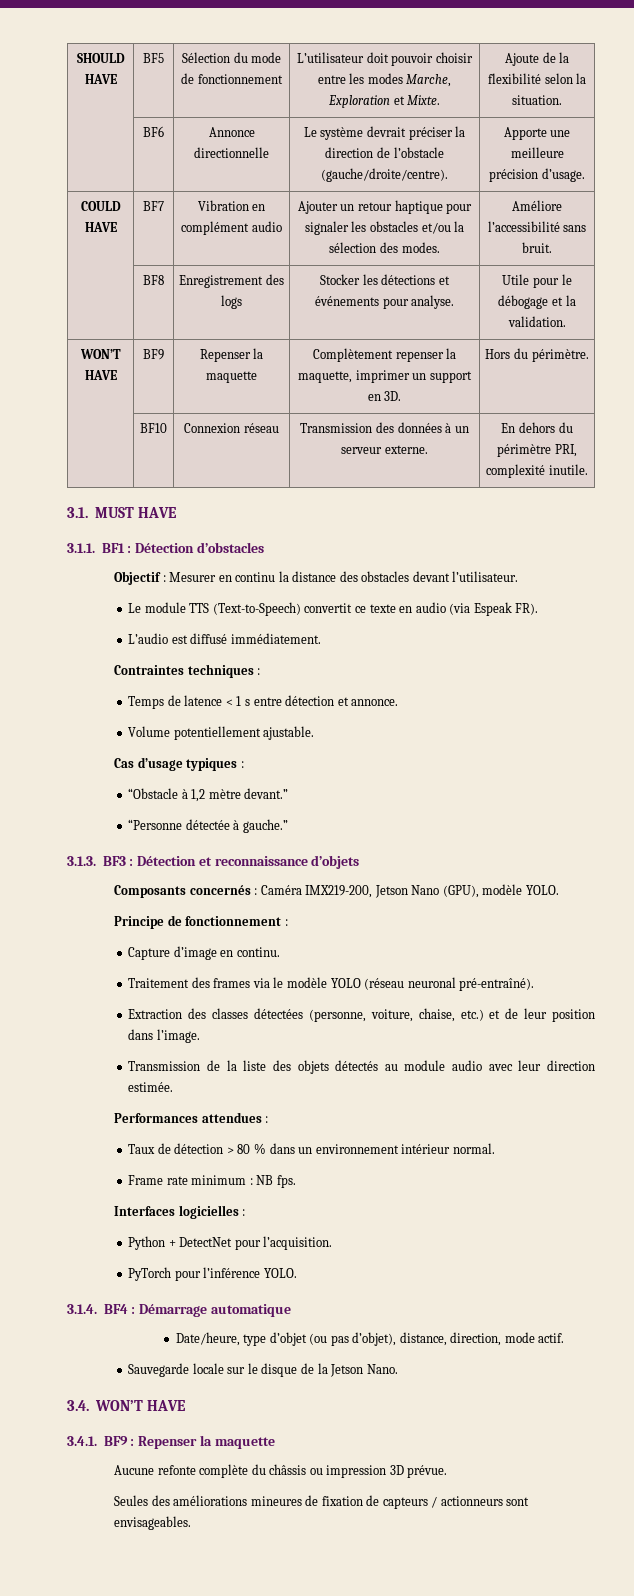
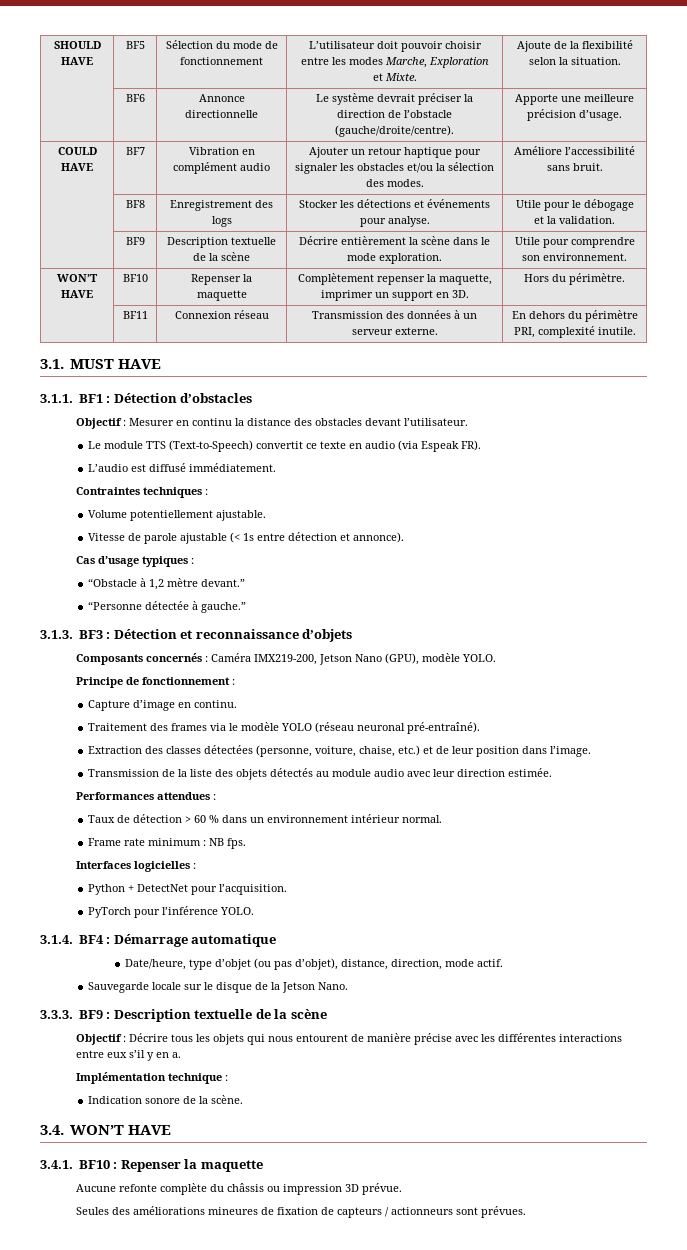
(566, 321) none -> [125,237,145,245] [167,237,276,248] [193,252,250,261] [299,236,490,245] [347,253,442,264] [514,237,635,248] [522,253,627,261] // | BF9 | Description textuelle de la scène | Décrire entièrement la scène dans le mode exploration. | Utile pour comprendre son environnement.
[143,349,164,360] BF9 -> [122,274,148,282] BF10
[140,423,167,433] BF10 -> [122,311,148,319] BF11
[128,695,399,709] [128,726,315,740] Temps de latence < 1 s entre détection et annonce. // Volume potentiellement ajustable. -> [88,510,267,521] [88,532,405,544] Volume potentiellement ajustable. // Vitesse de parole ajustable (< 1s entre détection et annonce).
[237,1144,251,1154] 80 -> [194,815,207,823] 60
(398, 1369) none -> [40,1009,327,1022] [76,1033,623,1045] [76,1050,182,1061] [76,1072,229,1084] [88,1095,244,1104] // 3.3.3. BF9 : Description textuelle de la scène // Objectif : Décrire tous les objets qui nous entourent de manière précise avec les différentes interactions entre eux s’il y en a. // Implémentation technique : // Indication sonore de la scène.
[103,1436,128,1446] BF9 -> [78,1160,110,1169] BF10
[114,1516,192,1530] envisageables. -> [481,1206,527,1218] prévues.

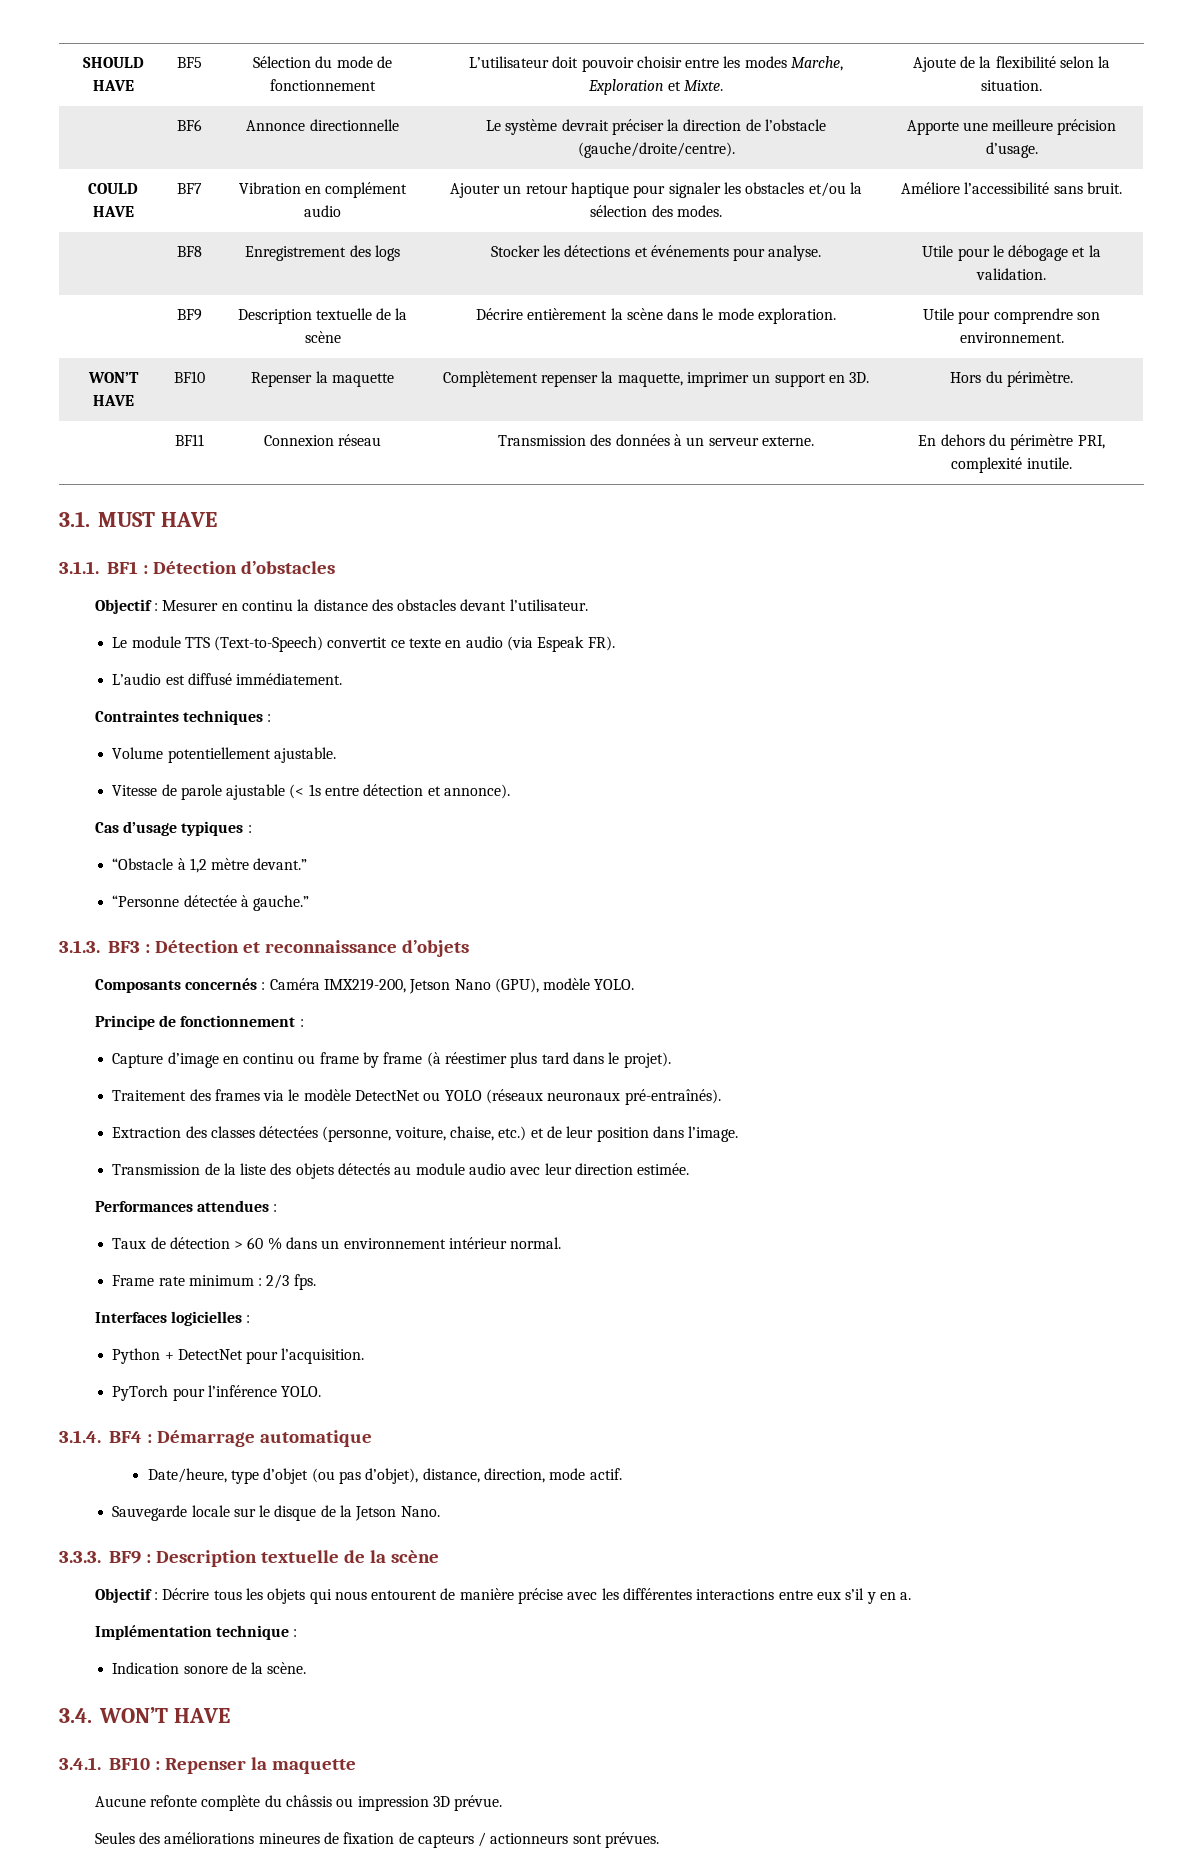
[194,700,238,708] continu. -> [243,1052,671,1068] continu ou frame by frame (à réestimer plus tard dans le projet).
[281,722,481,734] YOLO (réseau neuronal pré-entraîné). -> [355,1089,721,1105] DetectNet ou YOLO (réseaux neuronaux pré-entraînés).
[209,838,225,846] NB -> [266,1274,290,1289] 2/3

